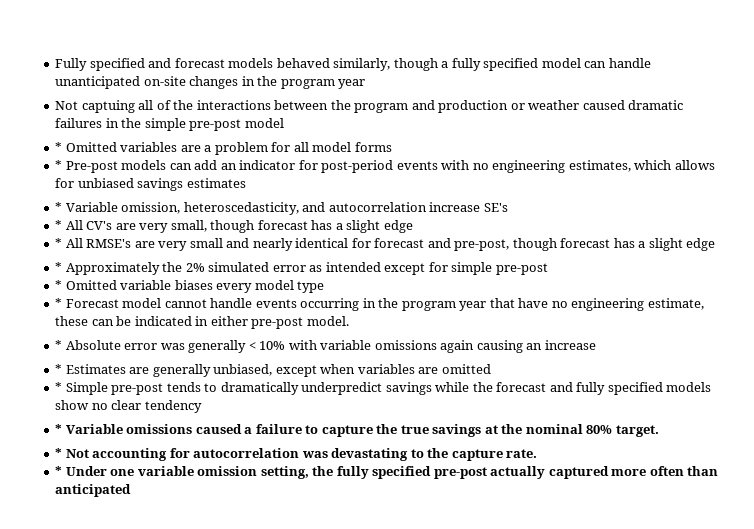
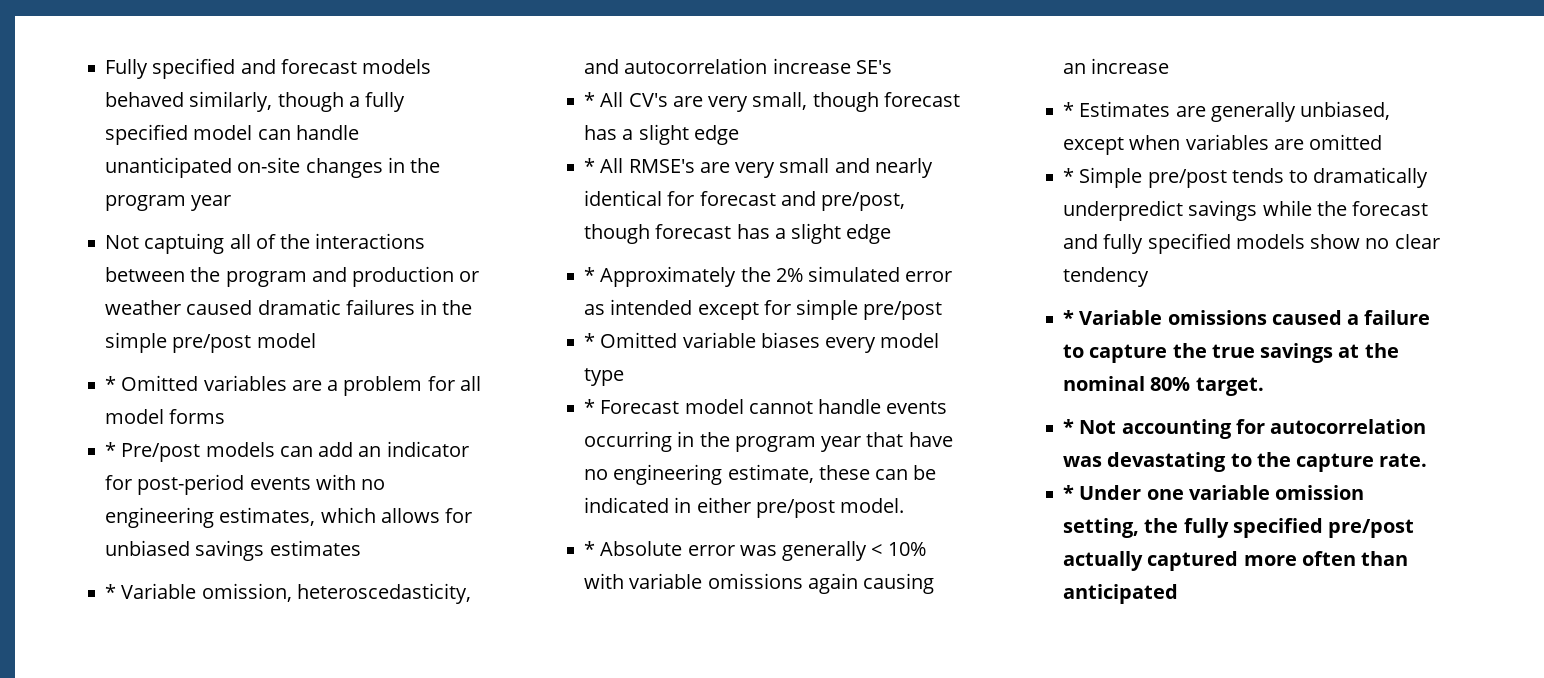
[189,119,242,131] pre-post -> [172,334,252,353] pre/post
[65,161,118,173] Pre-post -> [121,443,201,462] Pre/post
[454,239,510,251] pre-post, -> [821,192,906,211] pre/post,
[495,263,548,275] pre-post -> [863,301,943,320] pre/post
[251,317,304,329] pre-post -> [755,499,835,518] pre/post
[111,383,164,395] pre-post -> [1147,169,1227,188] pre/post
[433,467,487,479] pre-post -> [1328,519,1415,538] pre/post

